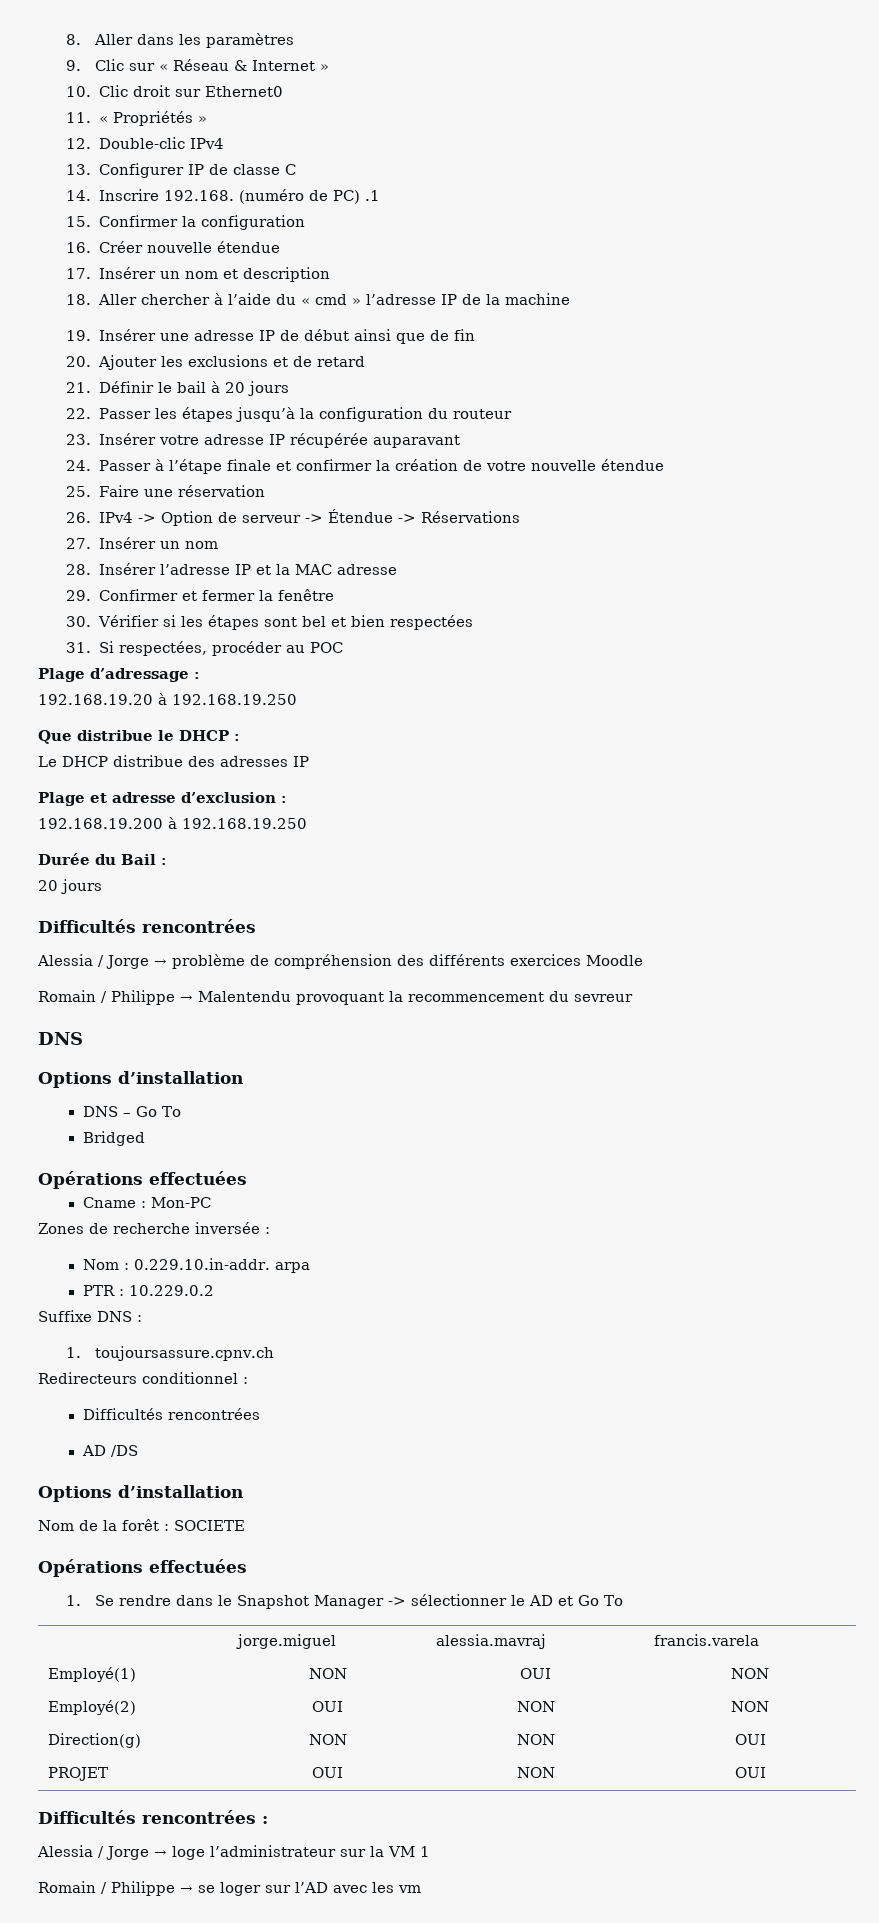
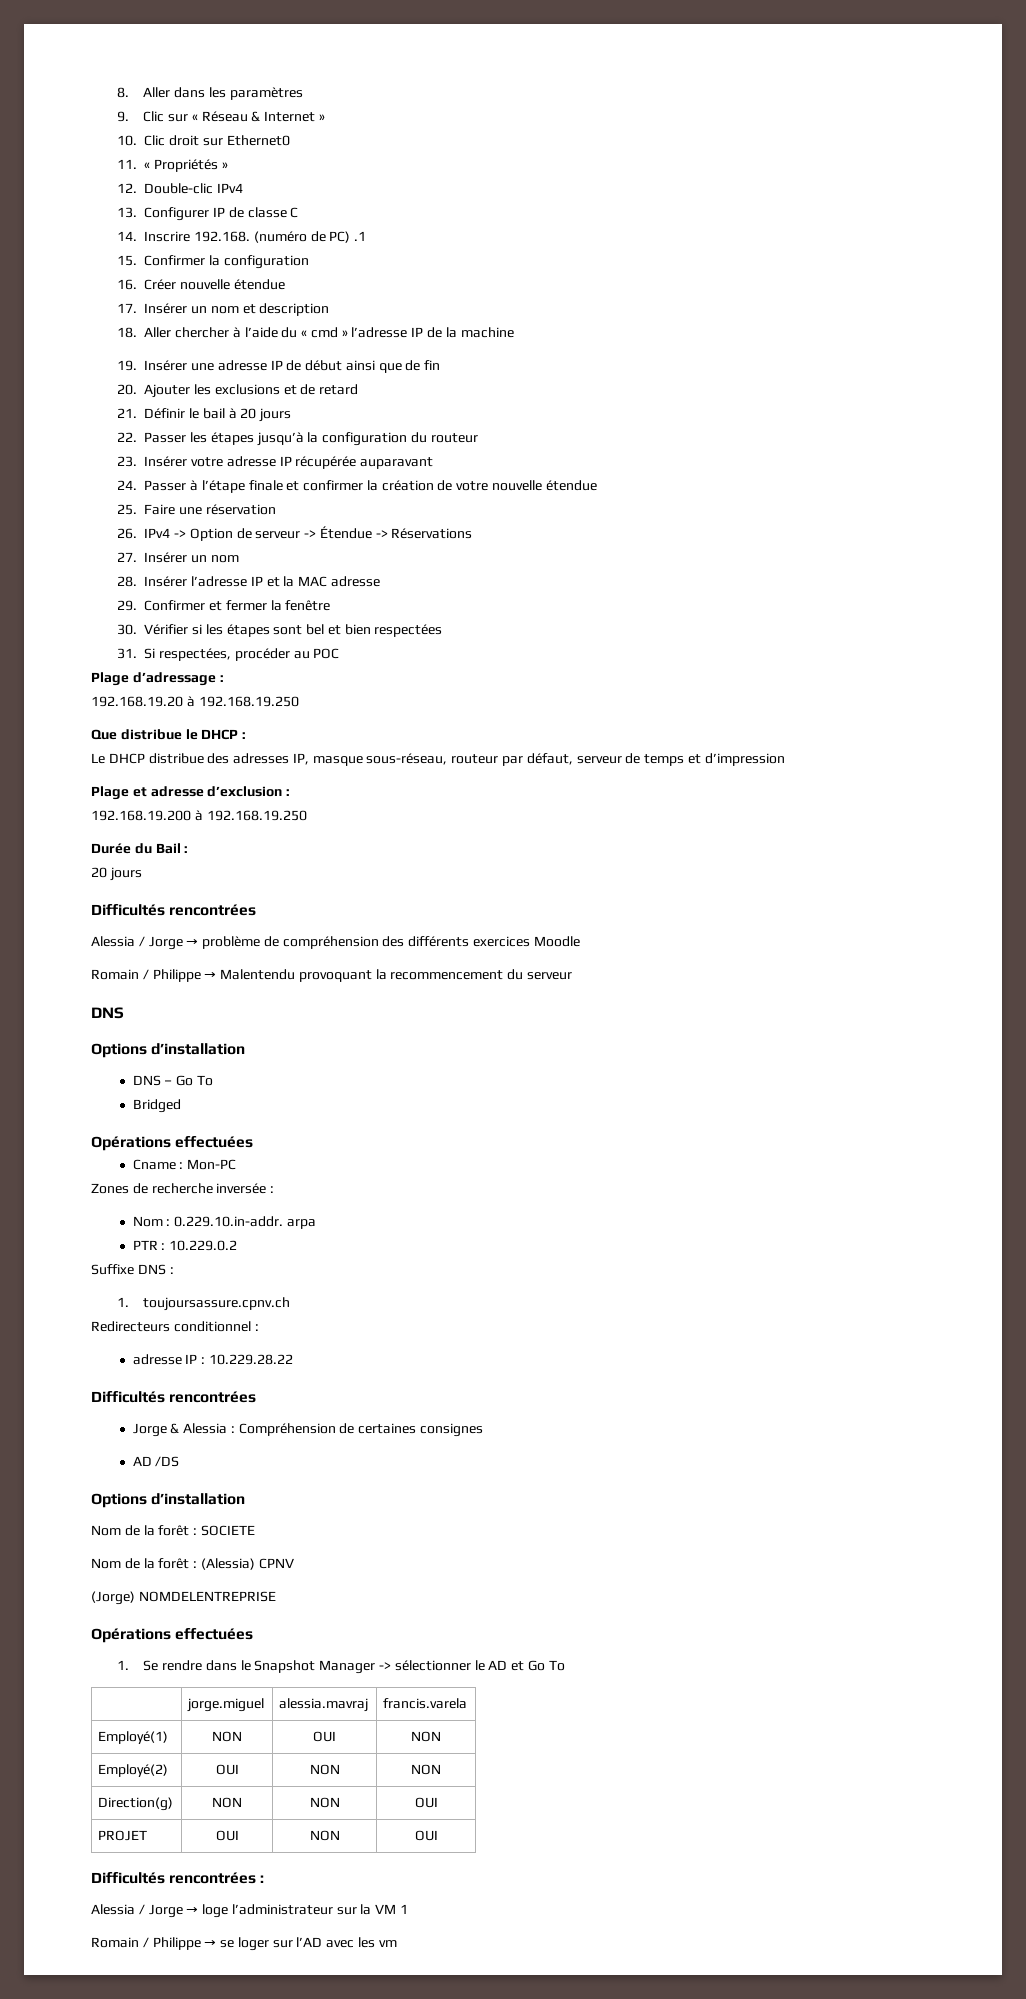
[293,756,309,767] IP -> [292,753,785,766] IP, masque sous-réseau, routeur par défaut, serveur de temps et d’impression
[574,994,633,1002] sevreur -> [527,972,573,980] serveur
[82,1408,260,1420] Difficultés rencontrées -> [132,1354,293,1365] [91,1391,257,1403] [132,1423,484,1437] adresse IP : 10.229.28.22 // Difficultés rencontrées // Jorge & Alessia : Compréhension de certaines consignes
(245, 1525) none -> [91,1558,294,1570] [91,1591,276,1605] // Nom de la forêt : (Alessia) CPNV // (Jorge) NOMDELENTREPRISE

